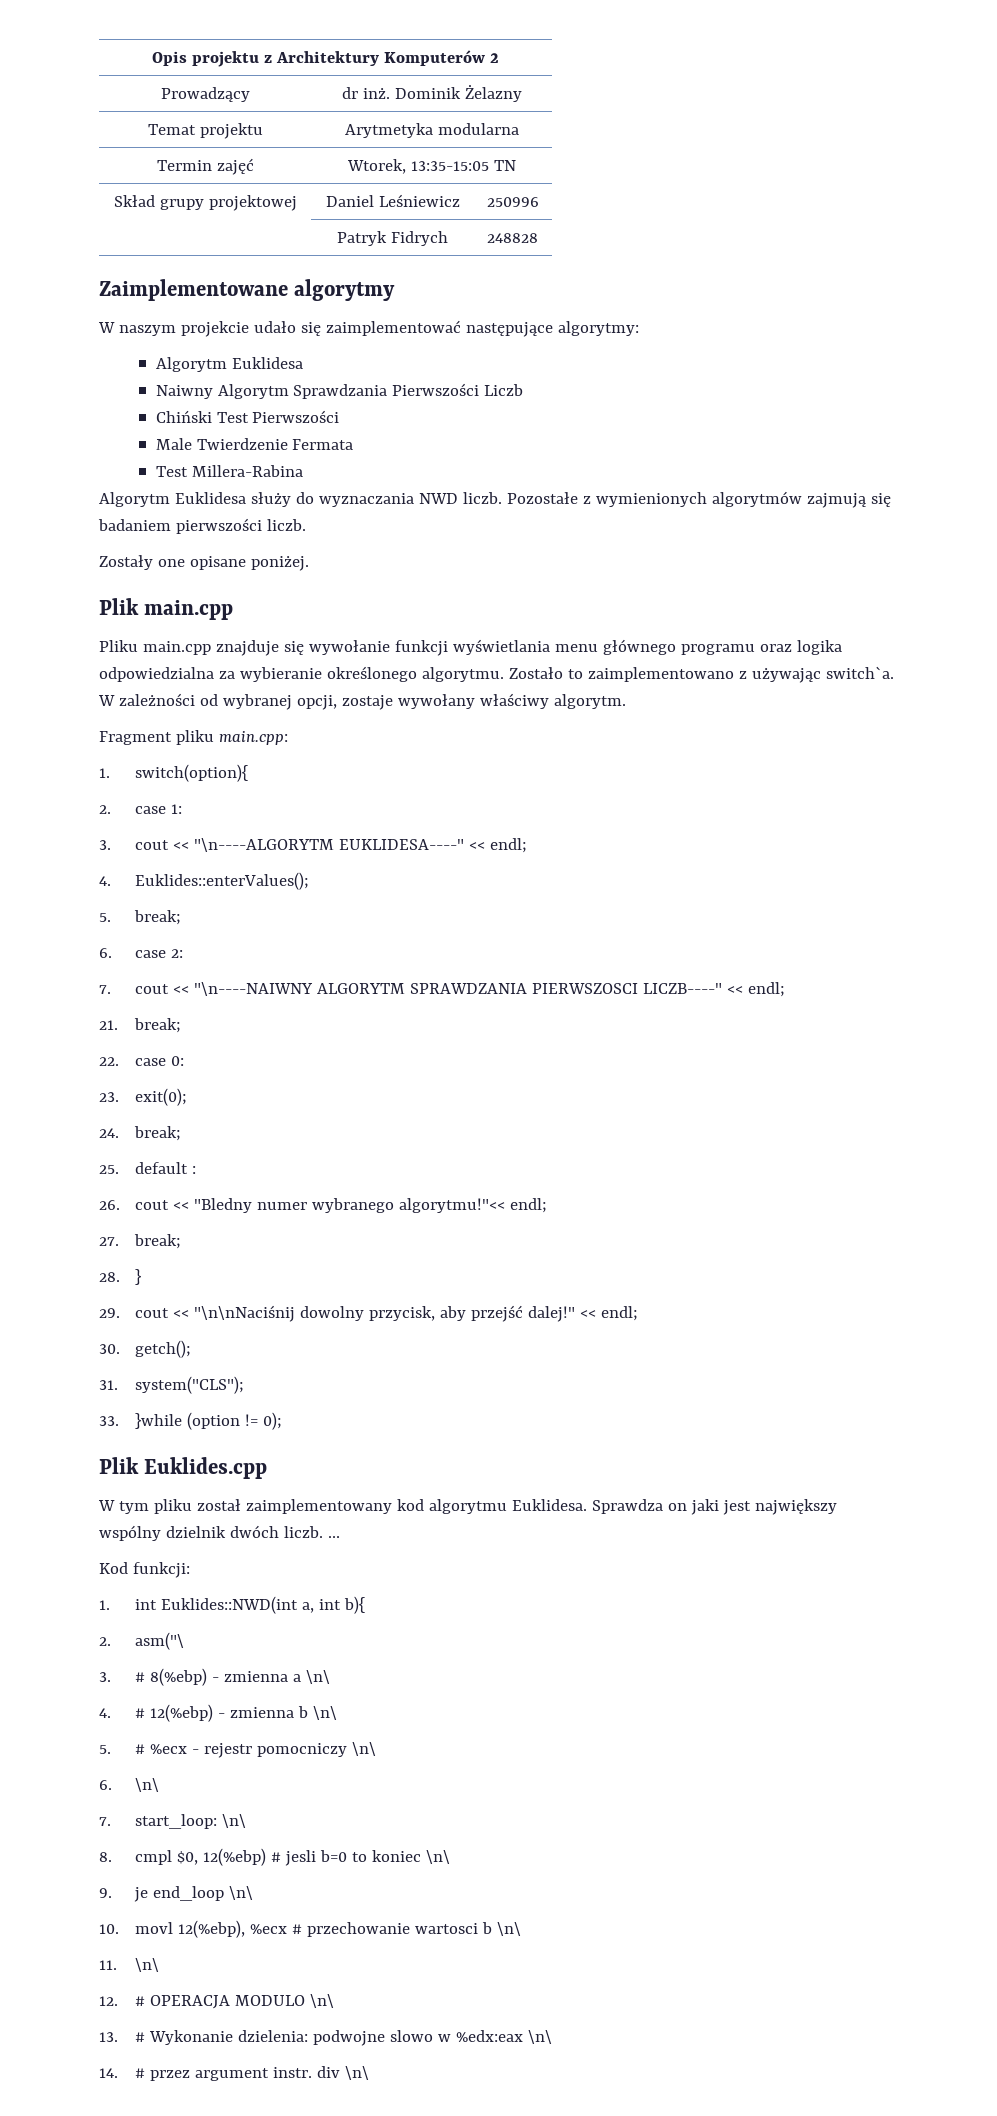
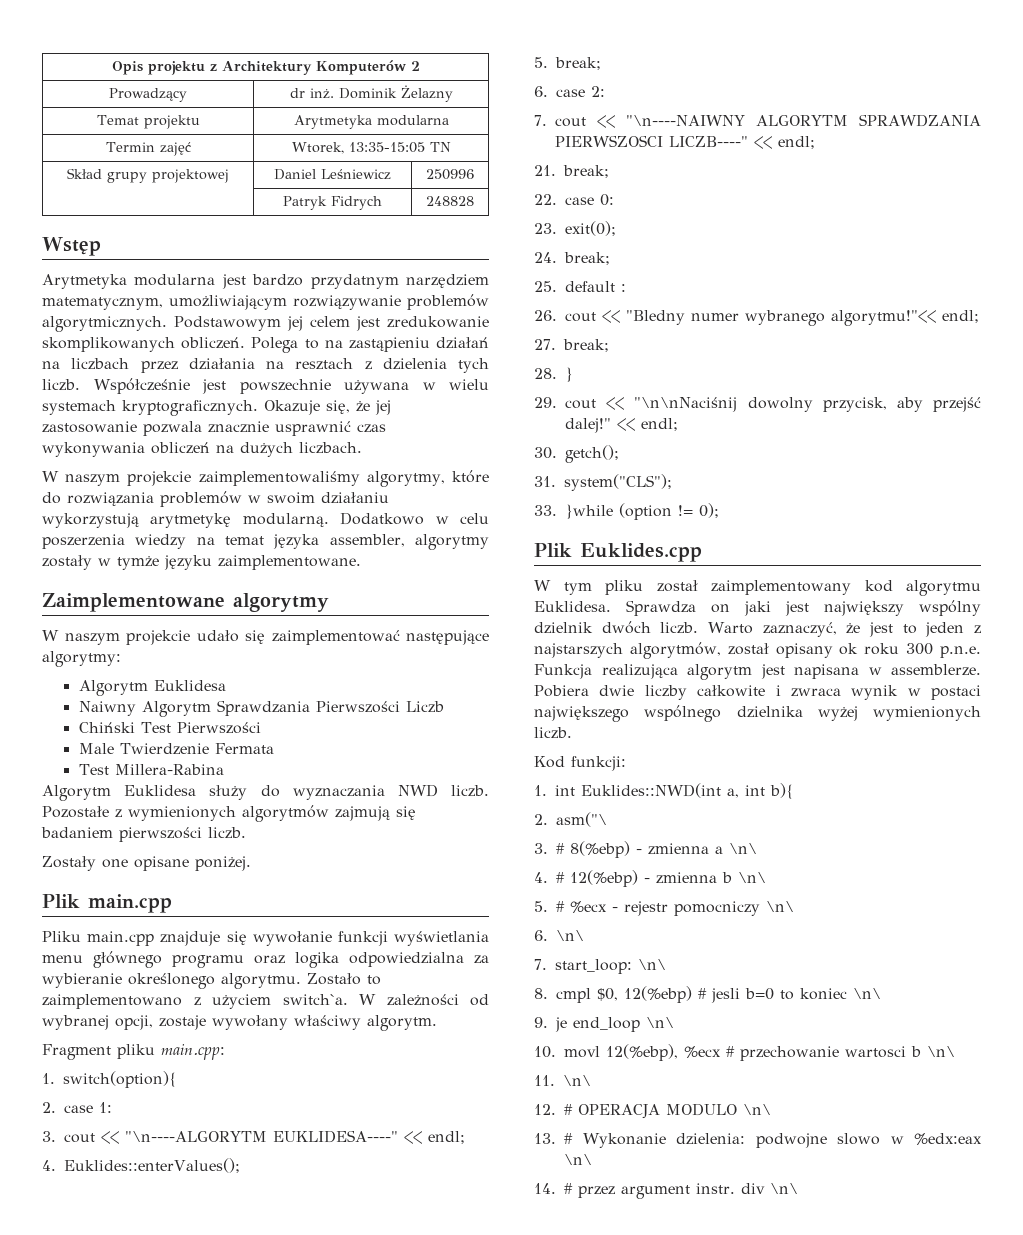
(538, 238) none -> [42,237,101,256] [42,274,489,289] [42,294,489,310] [42,316,489,332] [42,337,490,353] [42,358,489,373] [42,378,489,394] [42,400,391,416] [42,421,386,436] [42,442,362,457] [42,470,489,487] [42,491,389,507] [42,512,489,528] [42,534,489,550] [42,555,361,570] // Wstęp // Arytmetyka modularna jest bardzo przydatnym narzędziem matematycznym, umożliwiającym rozwiązywanie problemów algorytmicznych. Podstawowym jej celem jest zredukowanie skomplikowanych obliczeń. Polega to na zastąpieniu działań na liczbach przez działania na resztach z dzielenia tych liczb. Współcześnie jest powszechnie używana w wielu systemach kryptograficznych. Okazuje się, że jej zastosowanie pozwala znacznie usprawnić czas wykonywania obliczeń na dużych liczbach. // W naszym projekcie zaimplementowaliśmy algorytmy, które do rozwiązania problemów w swoim działaniu wykorzystują arytmetykę modularną. Dodatkowo w celu poszerzenia wiedzy na temat języka assembler, algorytmy zostały w tymże języku zaimplementowane.
[751,668,821,683] używając -> [212,994,271,1009] użyciem
[327,1536,340,1538] … -> [708,622,981,637] [534,642,981,659] [534,664,981,680] [534,685,981,700] [534,705,981,722] [534,727,572,739] Warto zaznaczyć, że jest to jeden z najstarszych algorytmów, został opisany ok roku 300 p.n.e. Funkcja realizująca algorytm jest napisana w assemblerze. Pobiera dwie liczby całkowite i zwraca wynik w postaci największego wspólnego dzielnika wyżej wymienionych liczb.

